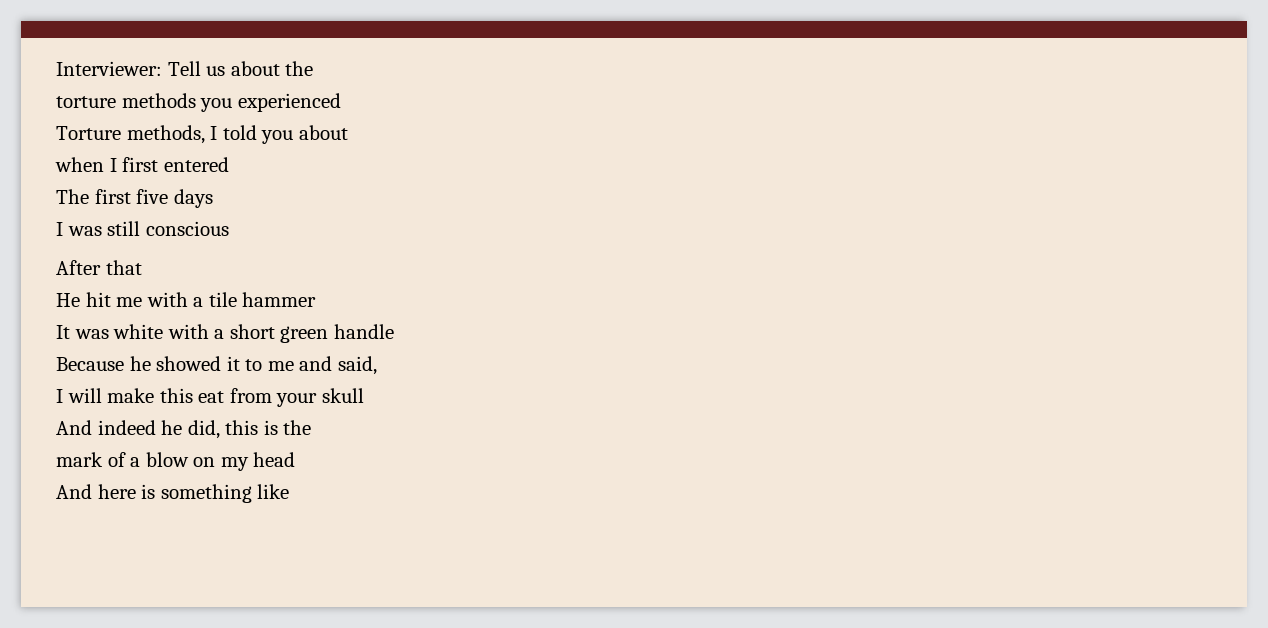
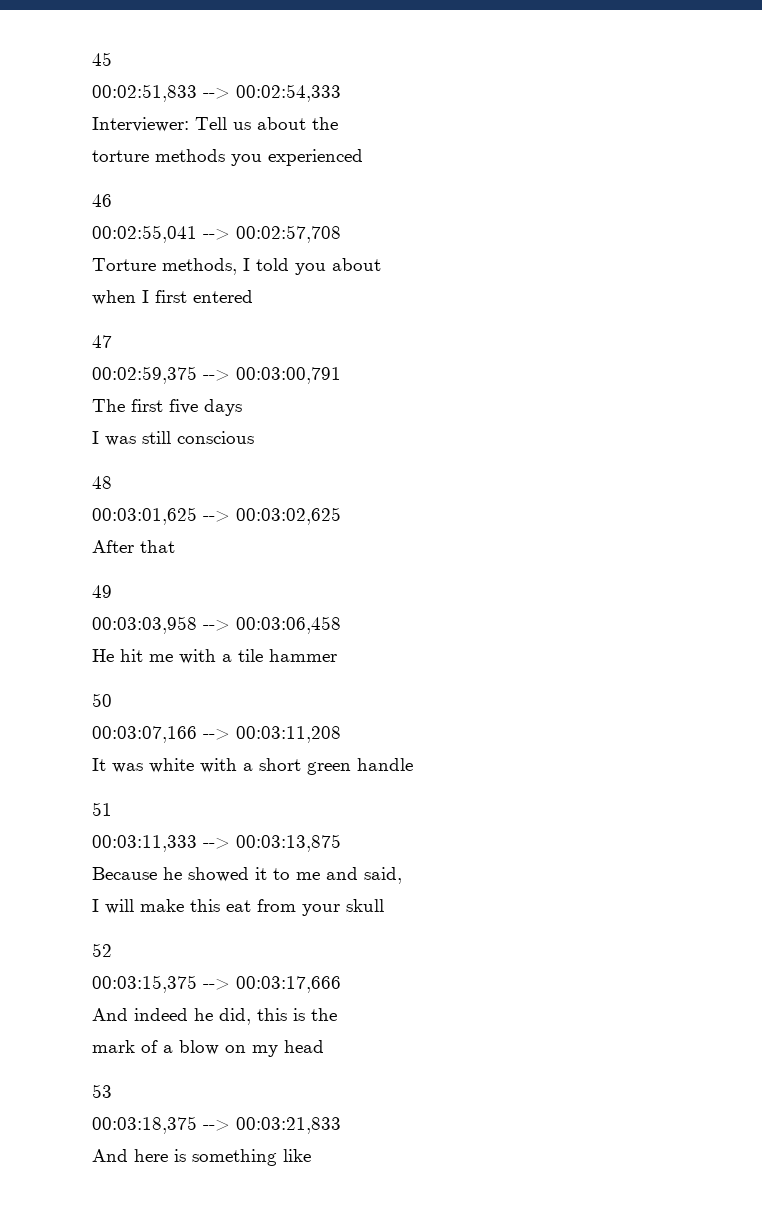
(56, 68) none -> [92,52,112,66] [92,84,341,102] 45 // 00:02:51,833 --> 00:02:54,333 //
(341, 102) none -> [92,194,112,207] [92,225,341,243] // 46 // 00:02:55,041 --> 00:02:57,708
(229, 164) none -> [92,335,112,348] [92,366,341,384] // 47 // 00:02:59,375 --> 00:03:00,791
[56,260,142,275] After that -> [92,476,112,489] [92,507,341,525] [92,540,175,553] [92,585,112,598] [92,616,341,634] 48 // 00:03:01,625 --> 00:03:02,625 // After that // 49 // 00:03:03,958 --> 00:03:06,458
(317, 299) none -> [92,693,112,707] [92,726,341,743] // 50 // 00:03:07,166 --> 00:03:11,208
(394, 331) none -> [92,802,112,816] [92,834,341,852] // 51 // 00:03:11,333 --> 00:03:13,875
(364, 395) none -> [92,943,112,957] [92,975,341,993] // 52 // 00:03:15,375 --> 00:03:17,666
(296, 459) none -> [92,1084,112,1098] [92,1116,341,1134] // 53 // 00:03:18,375 --> 00:03:21,833

